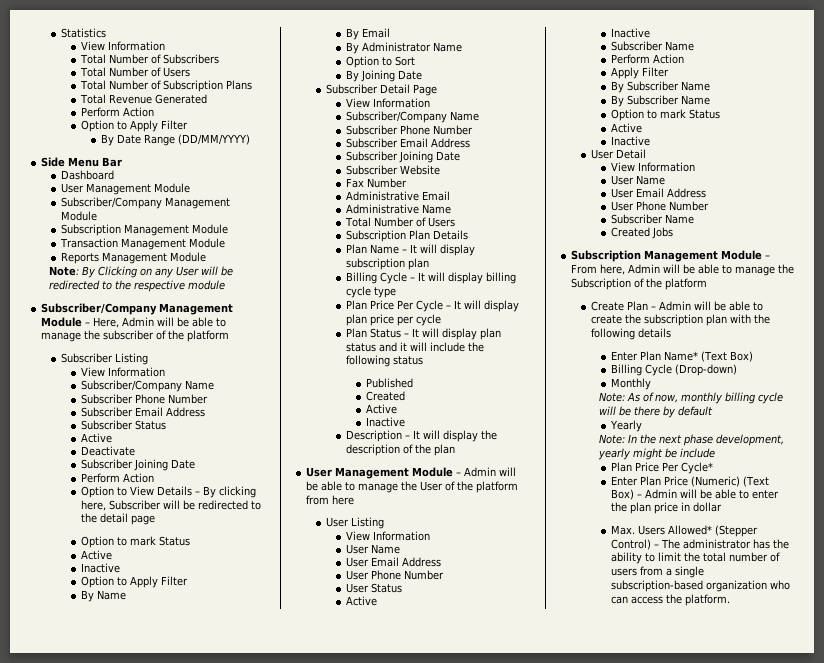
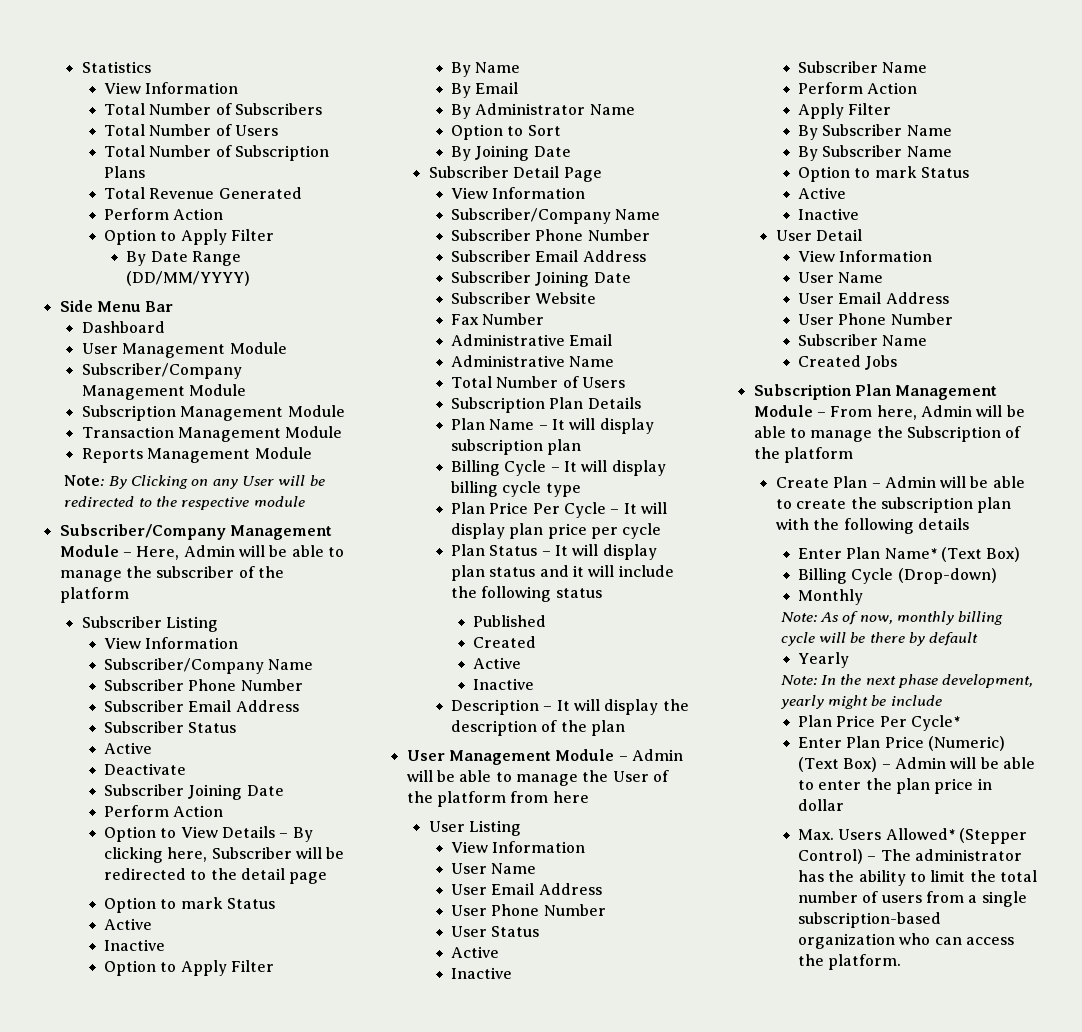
(642, 256) none -> [854,384,892,396] Plan

